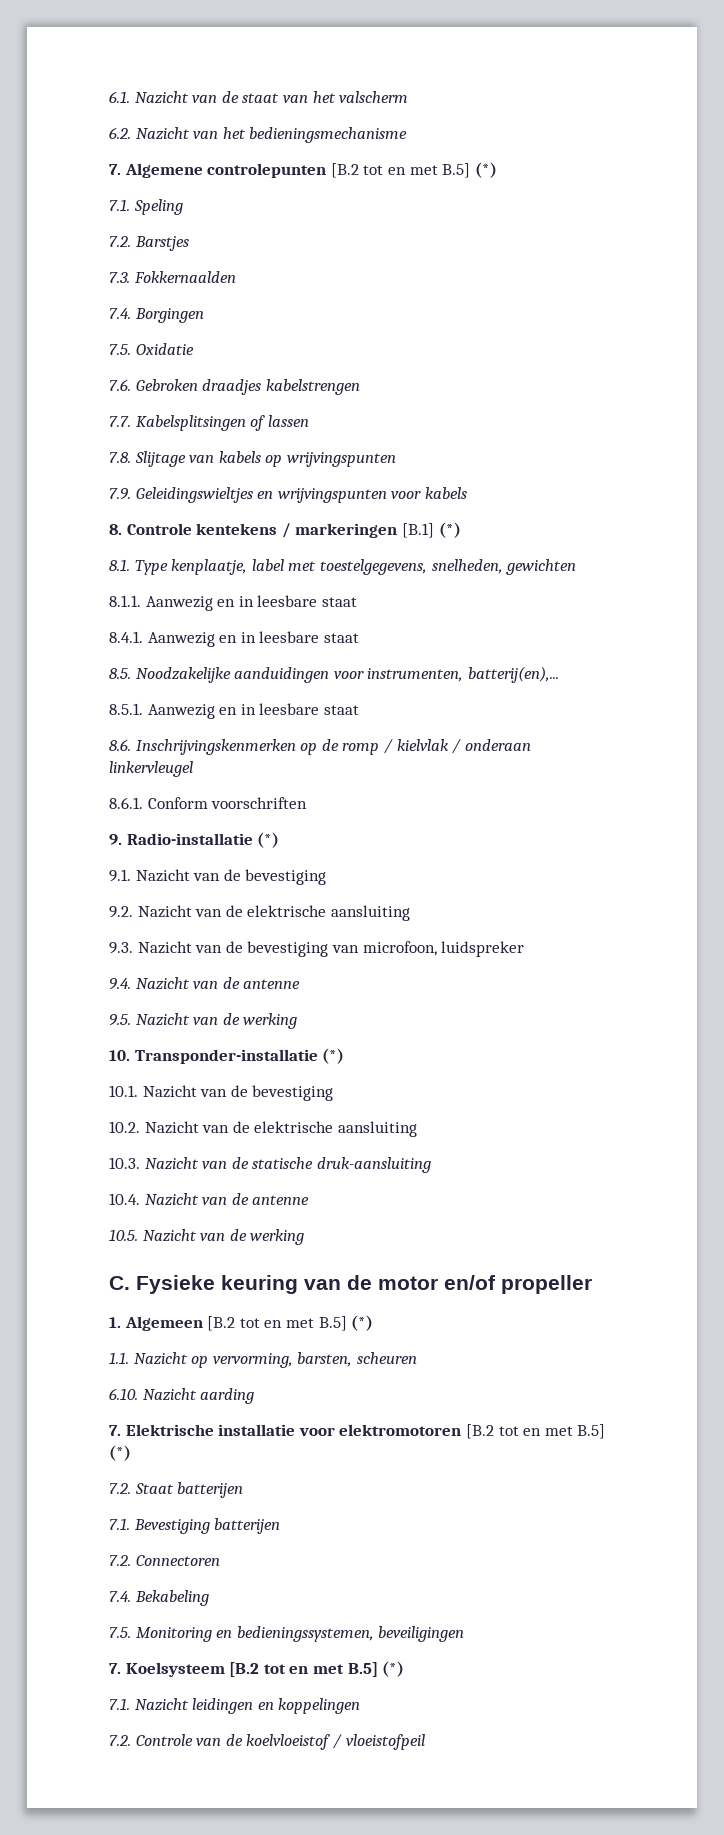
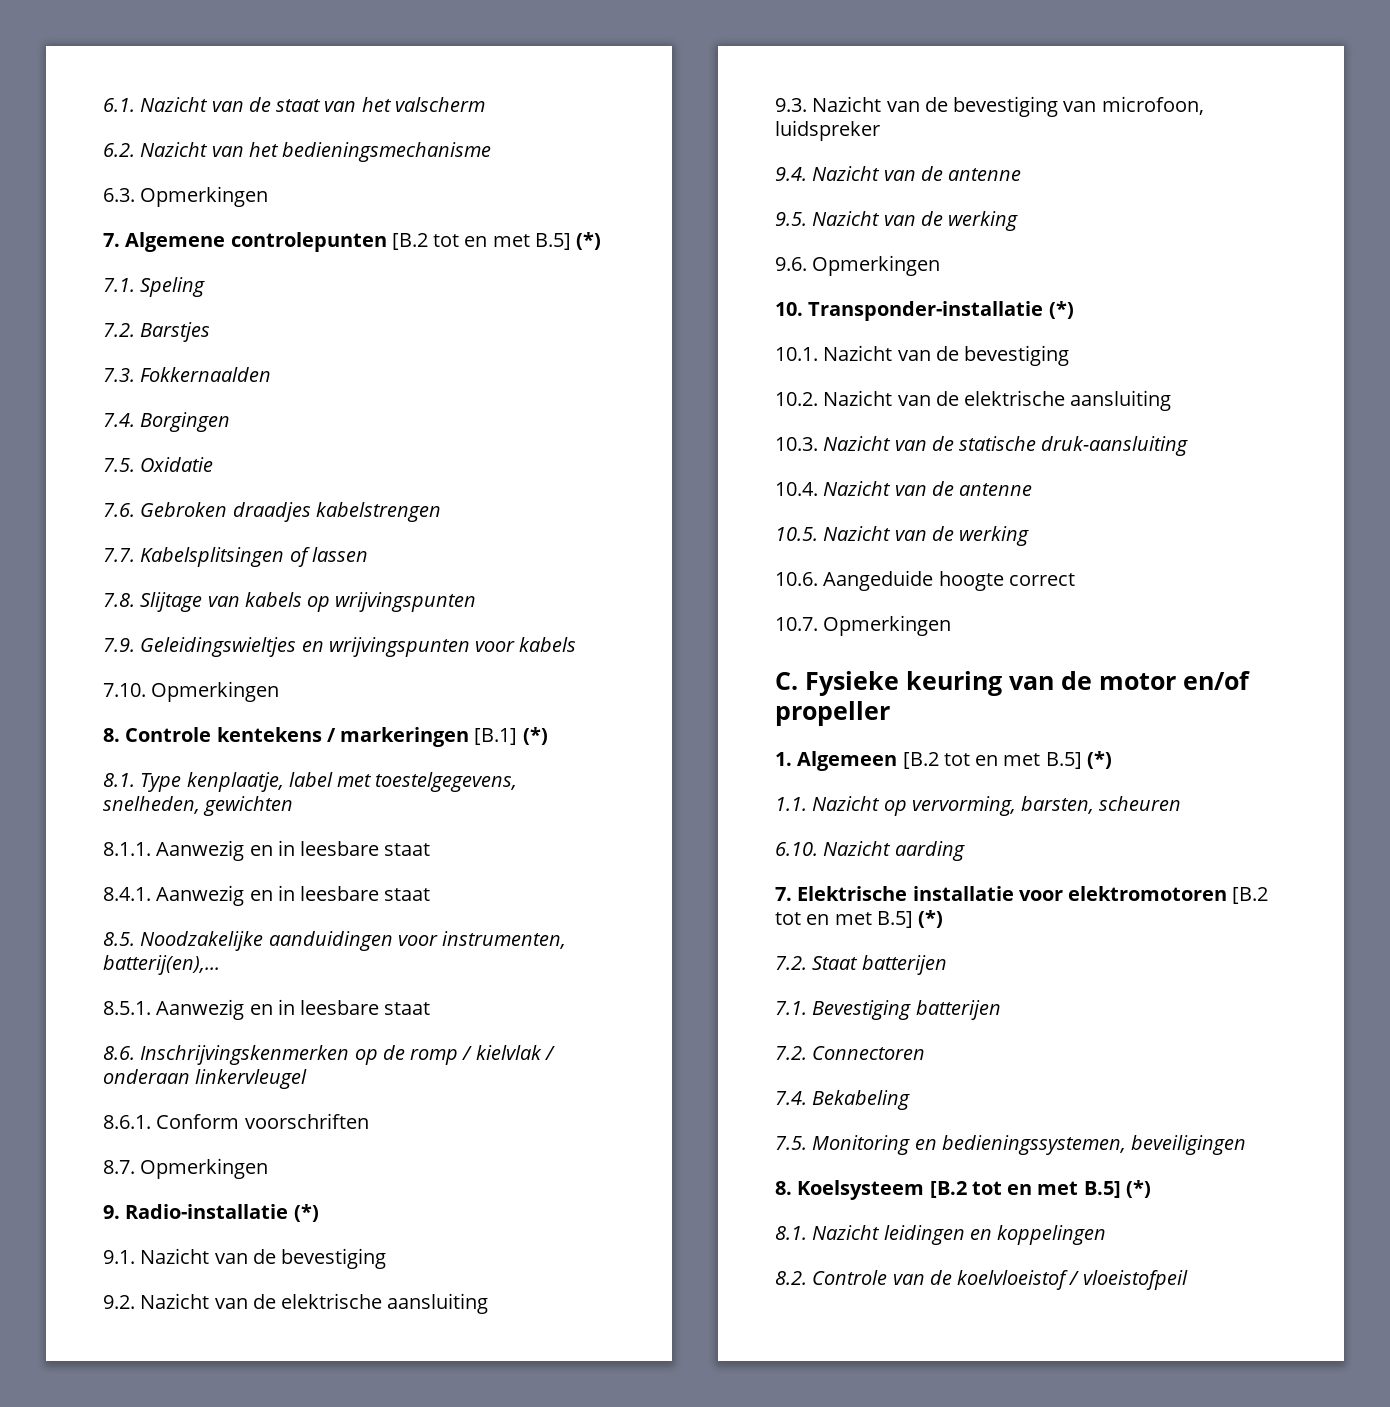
(408, 135) none -> [103,186,269,207] // 6.3. Opmerkingen
(467, 493) none -> [103,681,280,702] // 7.10. Opmerkingen
(308, 803) none -> [103,1158,269,1179] // 8.7. Opmerkingen
(298, 1021) none -> [775,255,941,276] // 9.6. Opmerkingen
(305, 1237) none -> [775,570,1075,591] [775,615,952,636] // 10.6. Aangeduide hoogte correct // 10.7. Opmerkingen
[109,1663,121,1674] 7. -> [775,1181,792,1195] 8.
[109,1698,130,1710] 7.1. -> [775,1226,807,1240] 8.1.
[109,1735,131,1746] 7.2. -> [775,1271,807,1285] 8.2.

